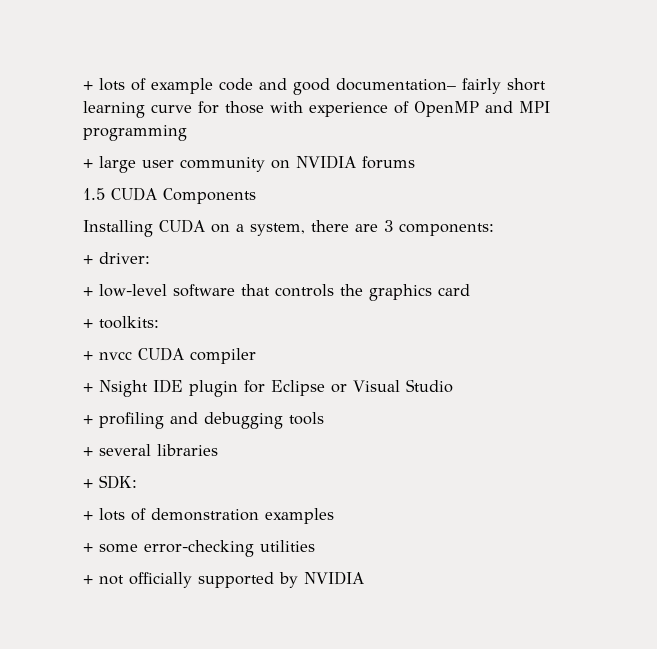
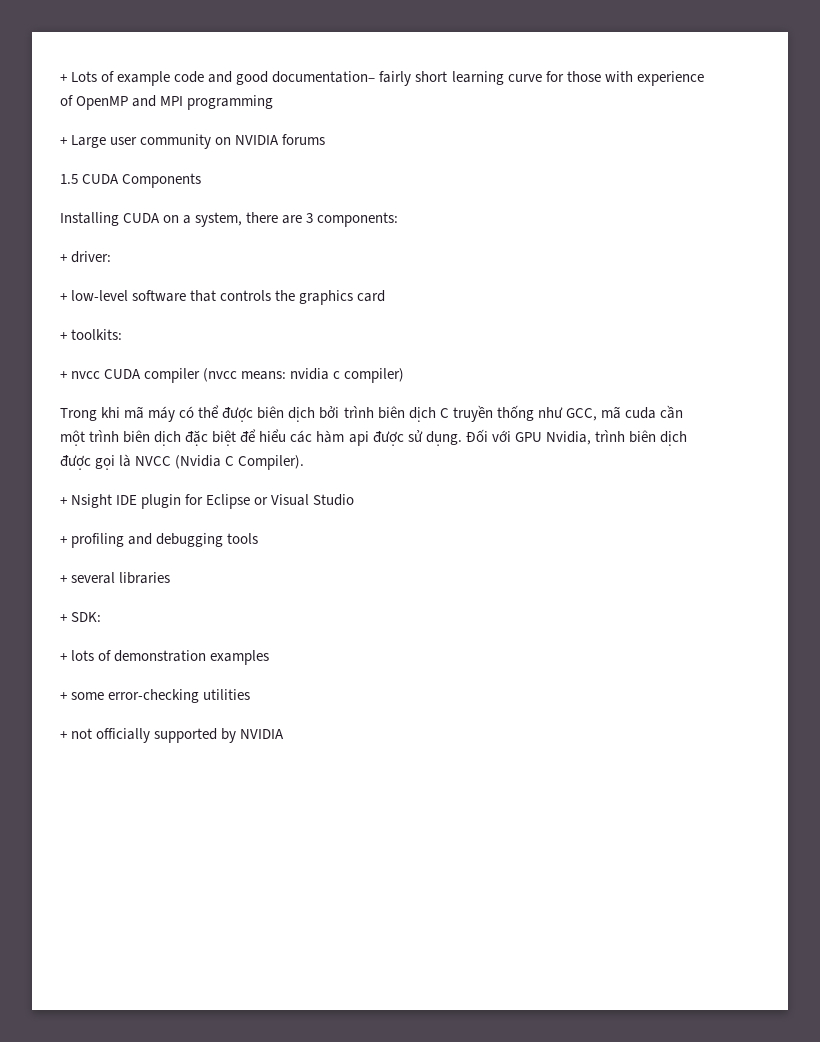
[83,78,125,91] + lots -> [60,71,98,82] + Lots
[99,156,136,173] large -> [71,135,107,148] Large
(256, 356) none -> [203,368,405,383] [60,405,683,422] [60,429,687,446] [60,454,305,470] (nvcc means: nvidia c compiler) // Trong khi mã máy có thể được biên dịch bởi trình biên dịch C truyền thống như GCC, mã cuda cần một trình biên dịch đặc biệt để hiểu các hàm api được sử dụng. Đối với GPU Nvidia, trình biên dịch được gọi là NVCC (Nvidia C Compiler).

